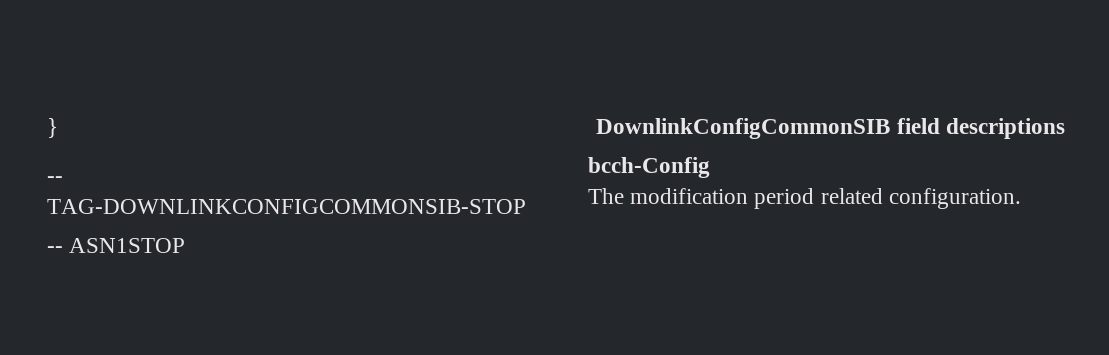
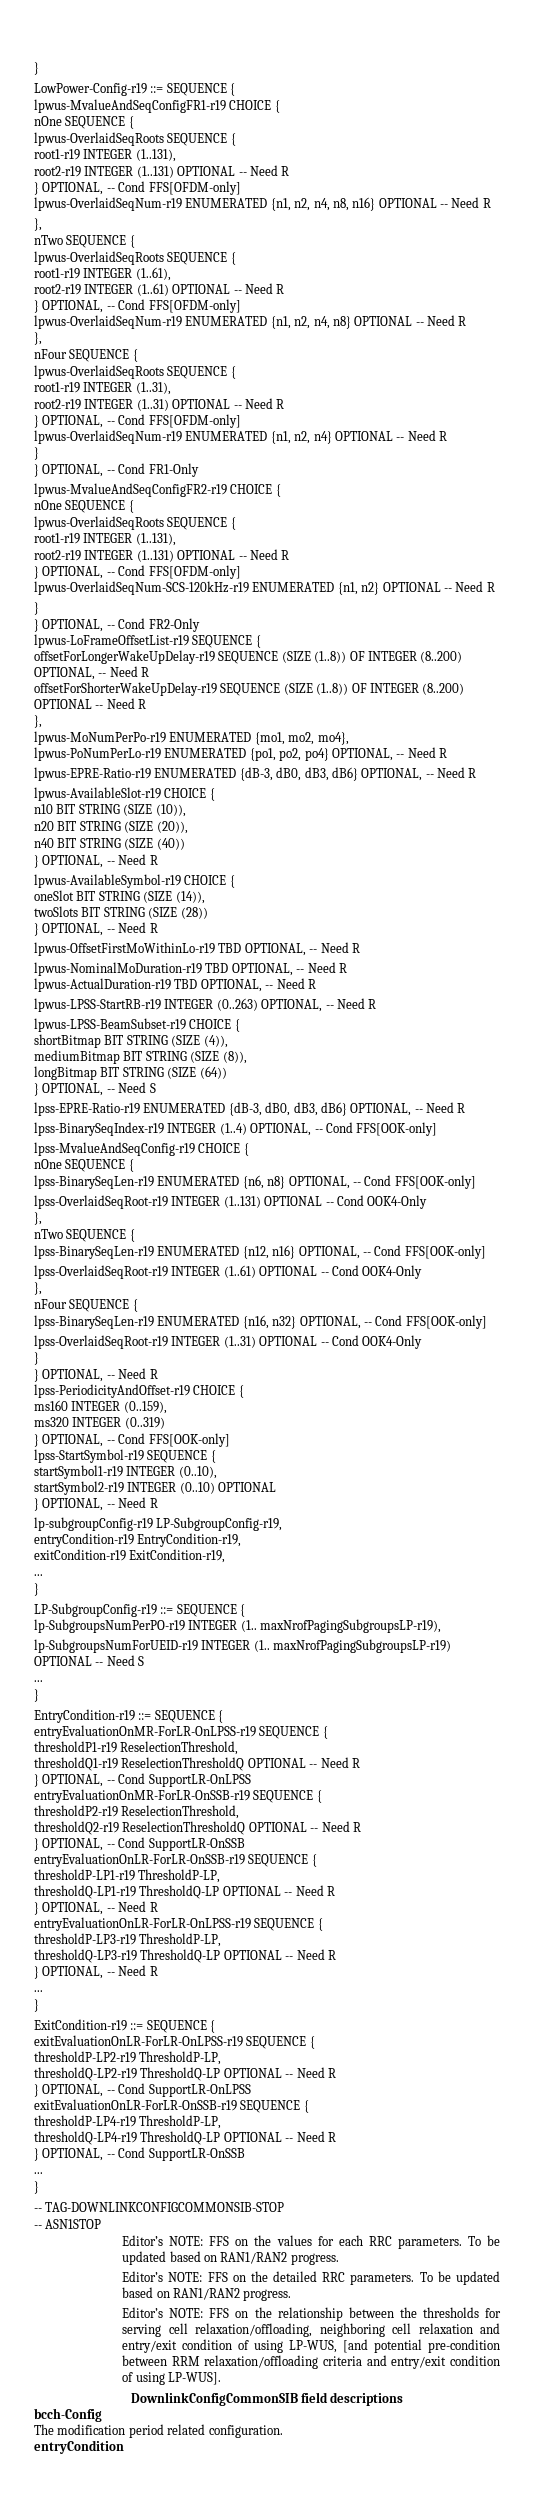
[47,118,58,138] [47,176,63,183] [47,199,526,214] [47,238,186,253] } // -- TAG-DOWNLINKCONFIGCOMMONSIB-STOP // -- ASN1STOP -> [34,62,39,75] [34,83,236,96] [34,99,280,113] [34,116,134,129] [34,132,236,146] [34,149,176,162] [34,165,290,178] [34,181,241,195] [34,197,491,211] [34,218,42,231] [34,235,135,248] [34,251,236,265] [34,267,171,281] [34,283,285,296] [34,299,241,313] [34,315,467,329] [34,332,42,345] [34,349,138,362] [34,365,236,379] [34,382,171,395] [34,398,285,411] [34,414,241,428] [34,430,447,444] [34,447,39,460] [34,463,199,477] [34,483,281,497] [34,500,134,513] [34,516,236,530] [34,533,176,546] [34,549,290,562] [34,565,241,579] [34,581,495,595] [34,602,39,615] [34,618,200,632] [34,634,261,648] [34,650,463,664] [34,666,150,680] [34,682,465,696] [34,698,147,709] [34,715,42,728] [34,731,349,745] [34,747,447,761] [34,767,477,781] [34,787,215,801] [34,804,186,817] [34,821,188,834] [34,838,185,850] [34,854,158,868] [34,874,235,888] [34,890,205,904] [34,906,208,919] [34,922,158,936] [34,942,360,956] [34,962,347,976] [34,978,316,992] [34,998,377,1012] [34,1018,240,1032] [34,1034,228,1048] [34,1050,247,1064] [34,1066,227,1080] [34,1082,156,1096] [34,1102,466,1116] [34,1122,438,1136] [34,1142,249,1156] [34,1159,134,1172] [34,1175,476,1189] [34,1195,428,1209] [34,1212,42,1225] [34,1229,135,1242] [34,1245,486,1259] [34,1265,423,1279] [34,1282,42,1295] [34,1299,138,1312] [34,1315,487,1329] [34,1335,423,1349] [34,1352,39,1365] [34,1368,158,1382] [34,1384,244,1398] [34,1400,167,1414] [34,1417,165,1429] [34,1433,230,1447] [34,1449,216,1463] [34,1465,217,1479] [34,1481,277,1495] [34,1497,158,1511] [34,1517,283,1531] [34,1533,242,1547] [34,1549,226,1563] [34,1574,43,1576] [34,1583,39,1596] [34,1603,246,1617] [34,1619,442,1633] [34,1639,452,1653] [34,1655,145,1666] [34,1680,43,1682] [34,1689,39,1702] [34,1709,224,1723] [34,1725,328,1739] [34,1741,239,1755] [34,1757,360,1771] [34,1773,251,1787] [34,1789,322,1803] [34,1805,240,1819] [34,1821,361,1835] [34,1837,245,1851] [34,1853,317,1867] [34,1869,221,1883] [34,1885,335,1899] [34,1901,158,1915] [34,1917,323,1931] [34,1933,222,1947] [34,1949,336,1963] [34,1965,158,1979] [34,1990,43,1992] [34,1999,39,2012] [34,2019,216,2033] [34,2035,315,2049] [34,2051,222,2065] [34,2067,336,2081] [34,2083,251,2097] [34,2099,309,2113] [34,2115,222,2129] [34,2131,336,2145] [34,2147,245,2161] [34,2172,43,2174] [34,2181,39,2194] [34,2202,285,2212] [34,2219,102,2229] [122,2235,500,2249] [122,2251,339,2265] [122,2271,501,2285] [122,2287,292,2301] [122,2307,501,2321] [122,2323,501,2337] [122,2339,500,2353] [122,2355,500,2369] [122,2372,221,2385] } // LowPower-Config-r19 ::= SEQUENCE { // lpwus-MvalueAndSeqConfigFR1-r19 CHOICE { // nOne SEQUENCE { // lpwus-OverlaidSeqRoots SEQUENCE { // root1-r19 INTEGER (1..131), // root2-r19 INTEGER (1..131) OPTIONAL -- Need R // } OPTIONAL, -- Cond FFS[OFDM-only] // lpwus-OverlaidSeqNum-r19 ENUMERATED {n1, n2, n4, n8, n16} OPTIONAL -- Need R // }, // nTwo SEQUENCE { // lpwus-OverlaidSeqRoots SEQUENCE { // root1-r19 INTEGER (1..61), // root2-r19 INTEGER (1..61) OPTIONAL -- Need R // } OPTIONAL, -- Cond FFS[OFDM-only] // lpwus-OverlaidSeqNum-r19 ENUMERATED {n1, n2, n4, n8} OPTIONAL -- Need R // }, // nFour SEQUENCE { // lpwus-OverlaidSeqRoots SEQUENCE { // root1-r19 INTEGER (1..31), // root2-r19 INTEGER (1..31) OPTIONAL -- Need R // } OPTIONAL, -- Cond FFS[OFDM-only] // lpwus-OverlaidSeqNum-r19 ENUMERATED {n1, n2, n4} OPTIONAL -- Need R // } // } OPTIONAL, -- Cond FR1-Only // lpwus-MvalueAndSeqConfigFR2-r19 CHOICE { // nOne SEQUENCE { // lpwus-OverlaidSeqRoots SEQUENCE { // root1-r19 INTEGER (1..131), // root2-r19 INTEGER (1..131) OPTIONAL -- Need R // } OPTIONAL, -- Cond FFS[OFDM-only] // lpwus-OverlaidSeqNum-SCS-120kHz-r19 ENUMERATED {n1, n2} OPTIONAL -- Need R // } // } OPTIONAL, -- Cond FR2-Only // lpwus-LoFrameOffsetList-r19 SEQUENCE { // offsetForLongerWakeUpDelay-r19 SEQUENCE (SIZE (1..8)) OF INTEGER (8..200) OPTIONAL, -- Need R // offsetForShorterWakeUpDelay-r19 SEQUENCE (SIZE (1..8)) OF INTEGER (8..200) OPTIONAL -- Need R // }, // lpwus-MoNumPerPo-r19 ENUMERATED {mo1, mo2, mo4}, // lpwus-PoNumPerLo-r19 ENUMERATED {po1, po2, po4} OPTIONAL, -- Need R // lpwus-EPRE-Ratio-r19 ENUMERATED {dB-3, dB0, dB3, dB6} OPTIONAL, -- Need R // lpwus-AvailableSlot-r19 CHOICE { // n10 BIT STRING (SIZE (10)), // n20 BIT STRING (SIZE (20)), // n40 BIT STRING (SIZE (40)) // } OPTIONAL, -- Need R // lpwus-AvailableSymbol-r19 CHOICE { // oneSlot BIT STRING (SIZE (14)), // twoSlots BIT STRING (SIZE (28)) // } OPTIONAL, -- Need R // lpwus-OffsetFirstMoWithinLo-r19 TBD OPTIONAL, -- Need R // lpwus-NominalMoDuration-r19 TBD OPTIONAL, -- Need R // lpwus-ActualDuration-r19 TBD OPTIONAL, -- Need R // lpwus-LPSS-StartRB-r19 INTEGER (0..263) OPTIONAL, -- Need R // lpwus-LPSS-BeamSubset-r19 CHOICE { // shortBitmap BIT STRING (SIZE (4)), // mediumBitmap BIT STRING (SIZE (8)), // longBitmap BIT STRING (SIZE (64)) // } OPTIONAL, -- Need S // lpss-EPRE-Ratio-r19 ENUMERATED {dB-3, dB0, dB3, dB6} OPTIONAL, -- Need R // lpss-BinarySeqIndex-r19 INTEGER (1..4) OPTIONAL, -- Cond FFS[OOK-only] // lpss-MvalueAndSeqConfig-r19 CHOICE { // nOne SEQUENCE { // lpss-BinarySeqLen-r19 ENUMERATED {n6, n8} OPTIONAL, -- Cond FFS[OOK-only] // lpss-OverlaidSeqRoot-r19 INTEGER (1..131) OPTIONAL -- Cond OOK4-Only // }, // nTwo SEQUENCE { // lpss-BinarySeqLen-r19 ENUMERATED {n12, n16} OPTIONAL, -- Cond FFS[OOK-only] // lpss-OverlaidSeqRoot-r19 INTEGER (1..61) OPTIONAL -- Cond OOK4-Only // }, // nFour SEQUENCE { // lpss-BinarySeqLen-r19 ENUMERATED {n16, n32} OPTIONAL, -- Cond FFS[OOK-only] // lpss-OverlaidSeqRoot-r19 INTEGER (1..31) OPTIONAL -- Cond OOK4-Only // } // } OPTIONAL, -- Need R // lpss-PeriodicityAndOffset-r19 CHOICE { // ms160 INTEGER (0..159), // ms320 INTEGER (0..319) // } OPTIONAL, -- Cond FFS[OOK-only] // lpss-StartSymbol-r19 SEQUENCE { // startSymbol1-r19 INTEGER (0..10), // startSymbol2-r19 INTEGER (0..10) OPTIONAL // } OPTIONAL, -- Need R // lp-subgroupConfig-r19 LP-SubgroupConfig-r19, // entryCondition-r19 EntryCondition-r19, // exitCondition-r19 ExitCondition-r19, // ... // } // LP-SubgroupConfig-r19 ::= SEQUENCE { // lp-SubgroupsNumPerPO-r19 INTEGER (1.. maxNrofPagingSubgroupsLP-r19), // lp-SubgroupsNumForUEID-r19 INTEGER (1.. maxNrofPagingSubgroupsLP-r19) OPTIONAL -- Need S // ... // } // EntryCondition-r19 ::= SEQUENCE { // entryEvaluationOnMR-ForLR-OnLPSS-r19 SEQUENCE { // thresholdP1-r19 ReselectionThreshold, // thresholdQ1-r19 ReselectionThresholdQ OPTIONAL -- Need R // } OPTIONAL, -- Cond SupportLR-OnLPSS // entryEvaluationOnMR-ForLR-OnSSB-r19 SEQUENCE { // thresholdP2-r19 ReselectionThreshold, // thresholdQ2-r19 ReselectionThresholdQ OPTIONAL -- Need R // } OPTIONAL, -- Cond SupportLR-OnSSB // entryEvaluationOnLR-ForLR-OnSSB-r19 SEQUENCE { // thresholdP-LP1-r19 ThresholdP-LP, // thresholdQ-LP1-r19 ThresholdQ-LP OPTIONAL -- Need R // } OPTIONAL, -- Need R // entryEvaluationOnLR-ForLR-OnLPSS-r19 SEQUENCE { // thresholdP-LP3-r19 ThresholdP-LP, // thresholdQ-LP3-r19 ThresholdQ-LP OPTIONAL -- Need R // } OPTIONAL, -- Need R // ... // } // ExitCondition-r19 ::= SEQUENCE { // exitEvaluationOnLR-ForLR-OnLPSS-r19 SEQUENCE { // thresholdP-LP2-r19 ThresholdP-LP, // thresholdQ-LP2-r19 ThresholdQ-LP OPTIONAL -- Need R // } OPTIONAL, -- Cond SupportLR-OnLPSS // exitEvaluationOnLR-ForLR-OnSSB-r19 SEQUENCE { // thresholdP-LP4-r19 ThresholdP-LP, // thresholdQ-LP4-r19 ThresholdQ-LP OPTIONAL -- Need R // } OPTIONAL, -- Cond SupportLR-OnSSB // ... // } // -- TAG-DOWNLINKCONFIGCOMMONSIB-STOP // -- ASN1STOP // Editor’s NOTE: FFS on the values for each RRC parameters. To be updated based on RAN1/RAN2 progress. // Editor’s NOTE: FFS on the detailed RRC parameters. To be updated based on RAN1/RAN2 progress. // Editor’s NOTE: FFS on the relationship between the thresholds for serving cell relaxation/offloading, neighboring cell relaxation and entry/exit condition of using LP-WUS, [and potential pre-condition between RRM relaxation/offloading criteria and entry/exit condition of using LP-WUS].
(1021, 198) none -> [34,2440,124,2454] // entryCondition

